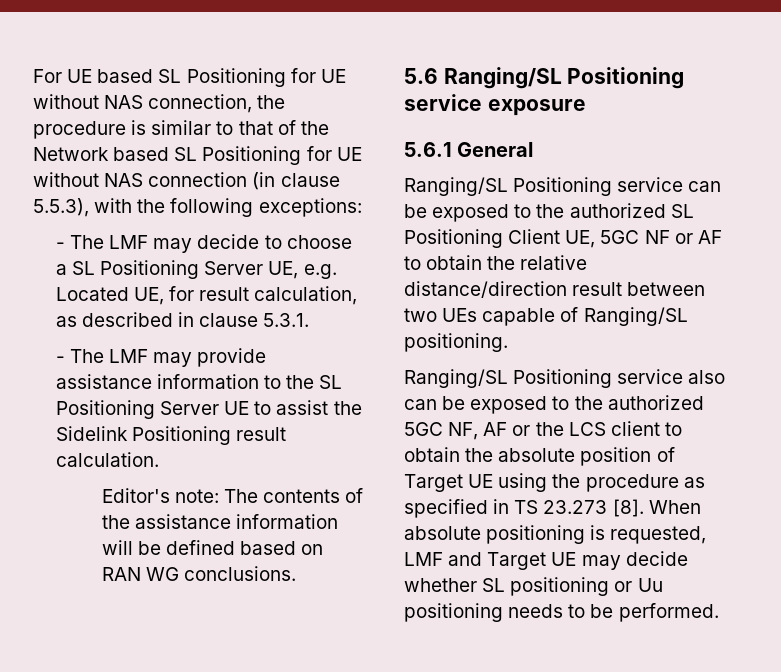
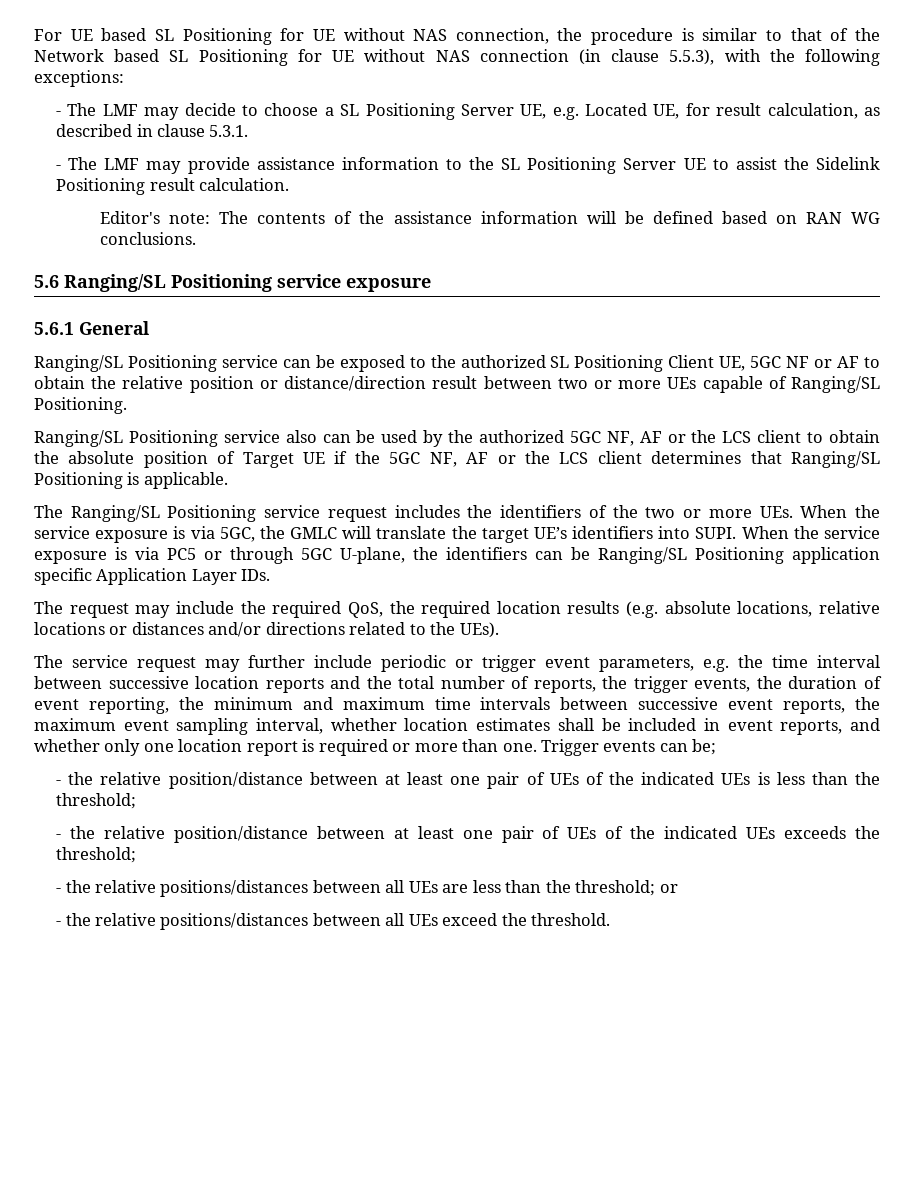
(588, 262) none -> [189,376,278,393] position or
(437, 315) none -> [593,380,662,389] or more
[404,333,508,352] positioning. -> [34,397,127,414] Positioning.
[470,396,570,414] exposed to -> [381,430,444,447] used by
[498,473,705,492] [404,499,701,518] [404,525,707,544] [404,551,688,570] [404,577,663,596] [404,603,719,622] using the procedure as specified in TS 23.273 [8]. When absolute positioning is requested, LMF and Target UE may decide whether SL positioning or Uu positioning needs to be performed. -> [334,451,880,468] [34,472,228,489] [34,505,881,522] [34,526,880,543] [34,547,880,564] [34,568,271,585] [34,601,880,618] [34,622,499,638] [34,655,880,672] [34,676,882,693] [34,697,880,714] [34,718,881,735] [34,739,717,756] [56,772,881,789] [56,793,137,809] [56,826,880,843] [56,847,137,863] [56,880,678,897] [56,913,611,930] if the 5GC NF, AF or the LCS client determines that Ranging/SL Positioning is applicable. // The Ranging/SL Positioning service request includes the identifiers of the two or more UEs. When the service exposure is via 5GC, the GMLC will translate the target UE’s identifiers into SUPI. When the service exposure is via PC5 or through 5GC U-plane, the identifiers can be Ranging/SL Positioning application specific Application Layer IDs. // The request may include the required QoS, the required location results (e.g. absolute locations, relative locations or distances and/or directions related to the UEs). // The service request may further include periodic or trigger event parameters, e.g. the time interval between successive location reports and the total number of reports, the trigger events, the duration of event reporting, the minimum and maximum time intervals between successive event reports, the maximum event sampling interval, whether location estimates shall be included in event reports, and whether only one location report is required or more than one. Trigger events can be; // - the relative position/distance between at least one pair of UEs of the indicated UEs is less than the threshold; // - the relative position/distance between at least one pair of UEs of the indicated UEs exceeds the threshold; // - the relative positions/distances between all UEs are less than the threshold; or // - the relative positions/distances between all UEs exceed the threshold.

